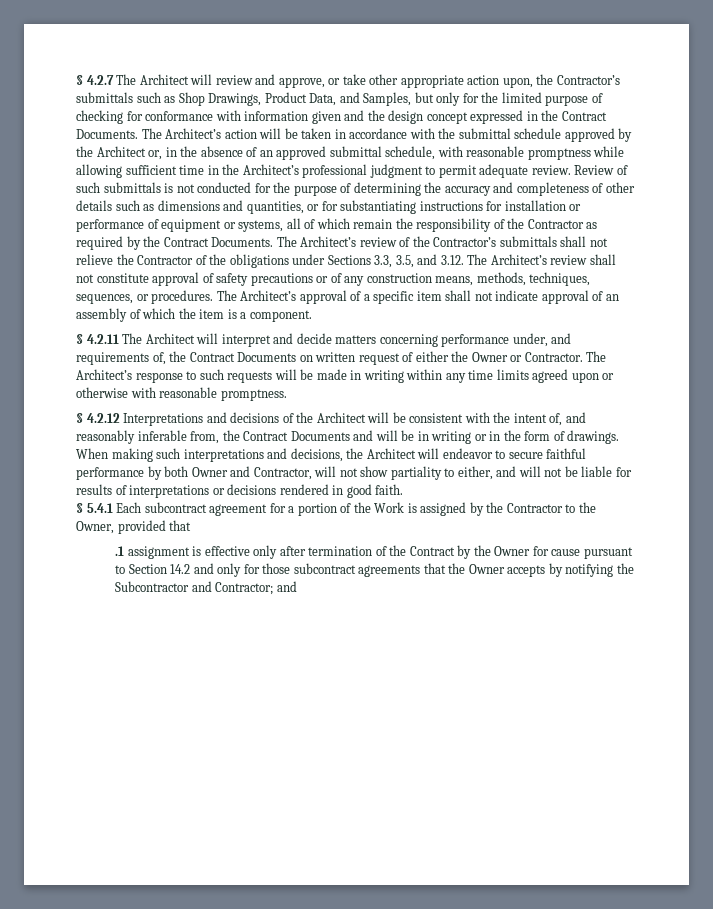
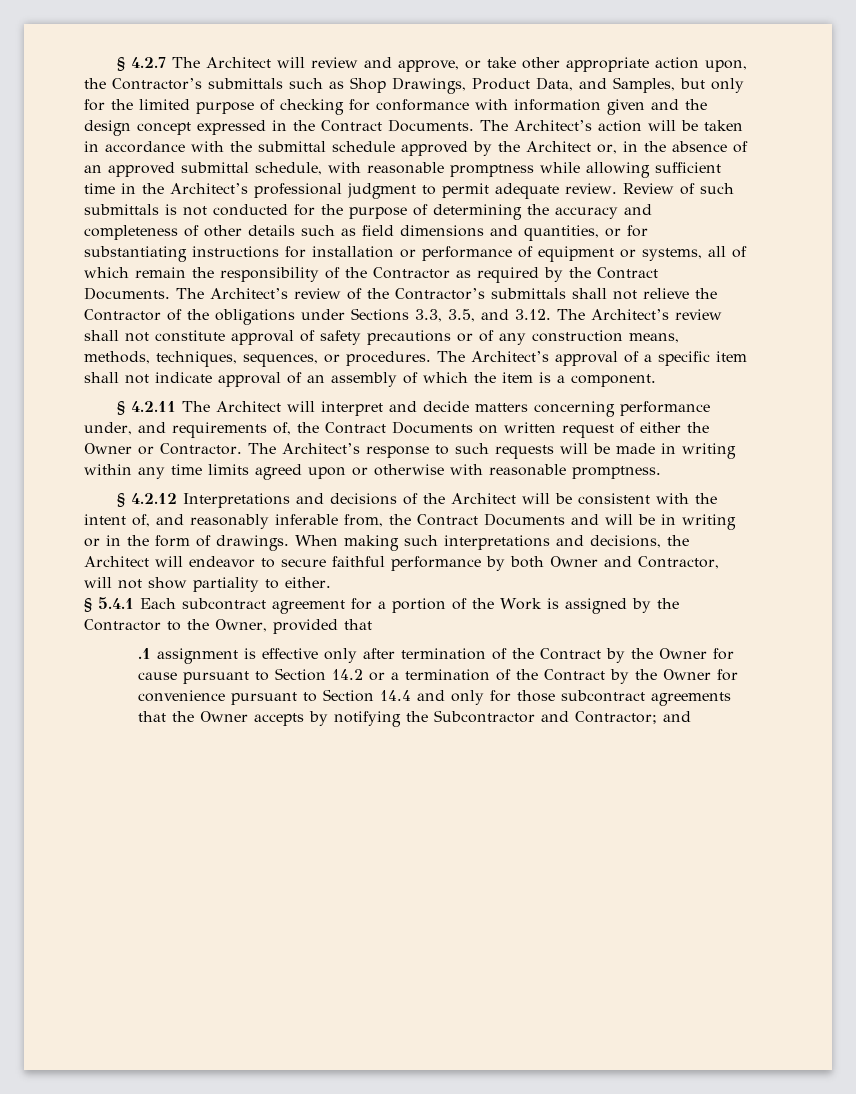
(155, 207) none -> [362,225,394,236] field
[457,466,632,480] [76,484,404,498] either, and will not be liable for results of interpretations or decisions rendered in good faith. -> [285,577,331,588] either.
(191, 569) none -> [368,669,738,684] [137,689,411,705] or a termination of the Contract by the Owner for convenience pursuant to Section 14.4

